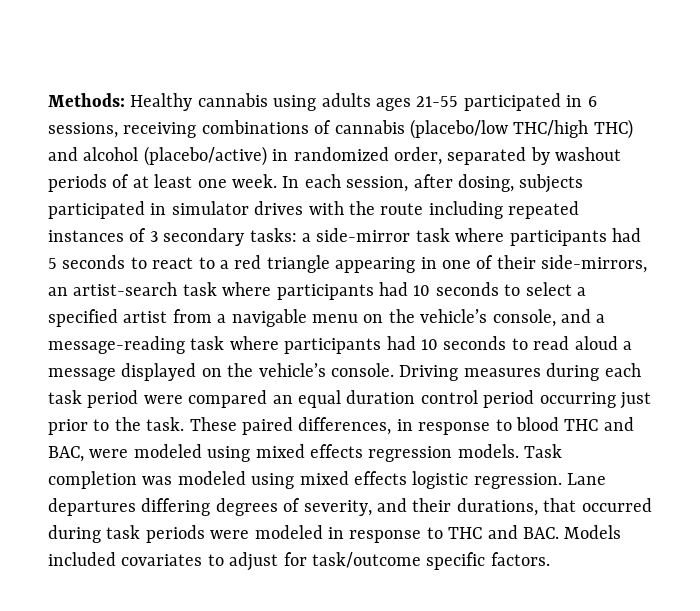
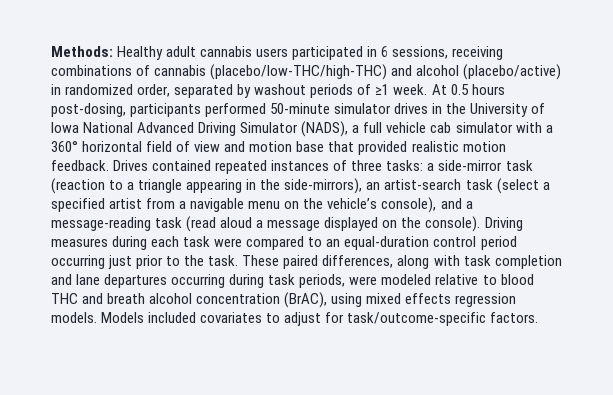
[197,93,459,111] cannabis using adults ages 21-55 -> [166,46,289,57] adult cannabis users
[409,119,633,139] (placebo/low THC/high THC) -> [210,64,388,80] (placebo/low-THC/high-THC)
[132,174,584,193] [48,201,503,219] at least one week. In each session, after dosing, subjects participated in simulator drives with the route including -> [375,84,505,95] [51,103,546,117] [51,121,553,137] [51,141,506,155] [51,160,212,171] ≥1 week. At 0.5 hours post-dosing, participants performed 50-minute simulator drives in the University of Iowa National Advanced Driving Simulator (NADS), a full vehicle cab simulator with a 360° horizontal field of view and motion base that provided realistic motion feedback. Drives contained
[149,228,245,246] 3 secondary -> [351,160,383,171] three
[455,228,641,246] [48,255,194,269] where participants had 5 seconds to react -> [51,178,105,194] (reaction
[234,255,262,269] red -> (135, 186) none
[442,255,648,273] [48,282,572,300] one of their side-mirrors, an artist-search task where participants had 10 seconds to select -> [260,178,539,194] the side-mirrors), an artist-search task (select
[492,309,556,327] console, -> [381,197,437,213] console),
[229,336,570,354] where participants had 10 seconds to read -> [186,216,217,232] (read
[258,363,394,377] vehicle’s console. -> [425,216,481,232] console).
[87,390,139,408] period -> (211, 241) none
[272,390,416,408] an equal duration -> [308,236,430,250] to an equal-duration
[396,417,634,435] [48,444,202,462] in response to blood THC and BAC, were modeled -> [397,255,562,269] [51,274,534,288] [51,292,328,308] along with task completion and lane departures occurring during task periods, were modeled relative to blood THC and breath alcohol concentration (BrAC),
[524,444,563,458] [48,471,607,489] [48,498,652,516] [48,525,559,543] Task completion was modeled using mixed effects logistic regression. Lane departures differing degrees of severity, and their durations, that occurred during task periods were modeled in response to THC and BAC. -> (97, 317) none
[312,552,486,570] task/outcome specific -> [347,312,487,326] task/outcome-specific

